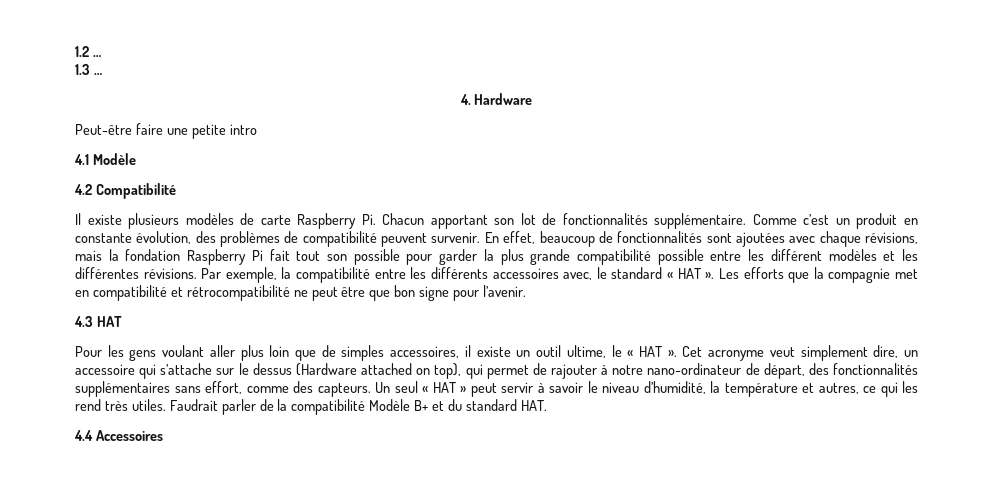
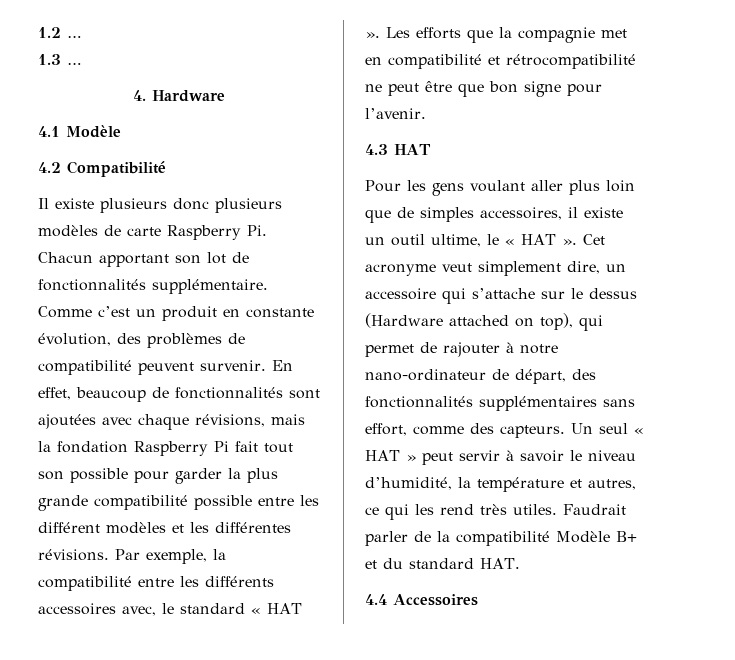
[75,123,257,139] // Peut-être faire une petite intro -> (225, 96) none
(180, 221) none -> [173,198,282,213] donc plusieurs

